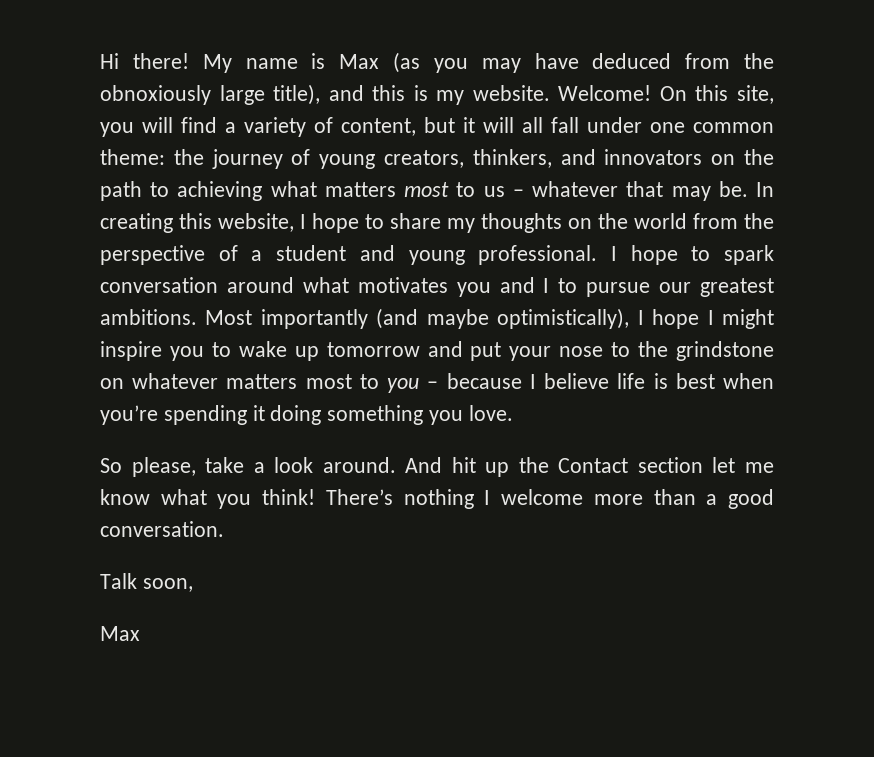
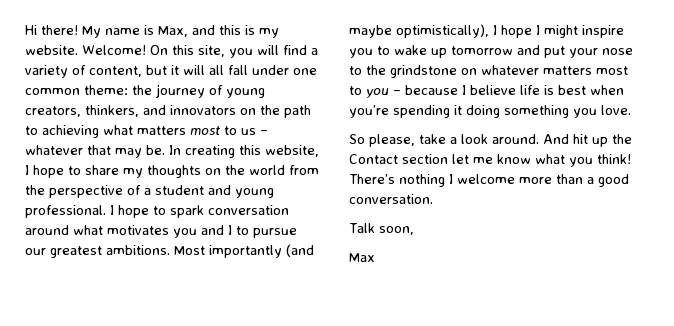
[339,52,774,73] [100,84,321,105] Max (as you may have deduced from the obnoxiously large title), -> [158,26,188,37] Max,

